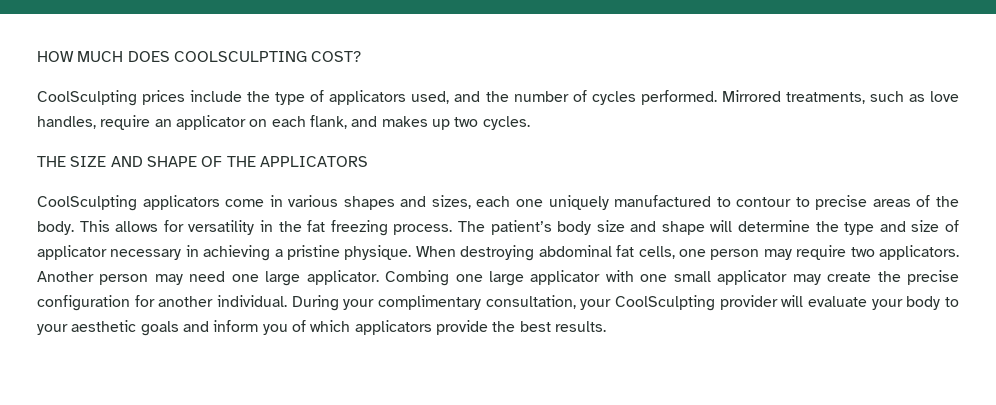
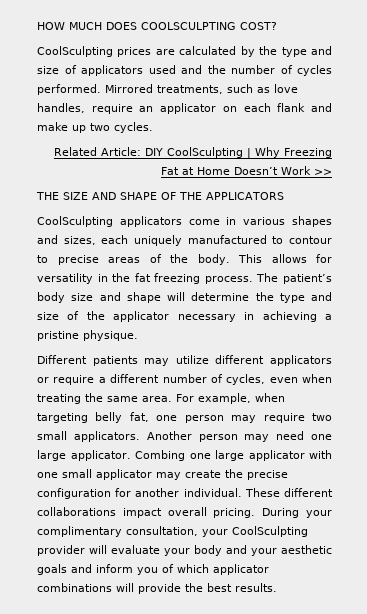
[190,90,306,105] include the type -> [155,46,332,57] [37,66,59,74] are calculated by the type and size
[411,91,450,104] used, -> [148,65,176,74] used
[309,115,428,129] flank, and makes -> [277,103,333,112] [37,122,68,131] flank and make
(530, 123) none -> [54,147,332,159] [161,166,332,175] // Related Article: DIY CoolSculpting | Why Freezing Fat at Home Doesn’t Work >>
[515,199,543,207] one -> (129, 239) none
(960, 226) none -> [86,311,105,320] the
[415,245,675,261] When destroying abdominal fat cells, -> [37,355,332,366] [37,374,332,385] [37,393,285,404] [37,412,149,423] // Different patients may utilize different applicators or require a different number of cycles, even when treating the same area. For example, when targeting belly fat,
(875, 252) none -> [37,431,67,440] small
(287, 301) none -> [244,488,333,497] [37,507,256,518] These different collaborations impact overall pricing.
[944,297,959,307] to -> [226,545,247,554] and
[354,320,432,335] applicators -> [213,564,269,575] [37,583,134,592] applicator combinations will

